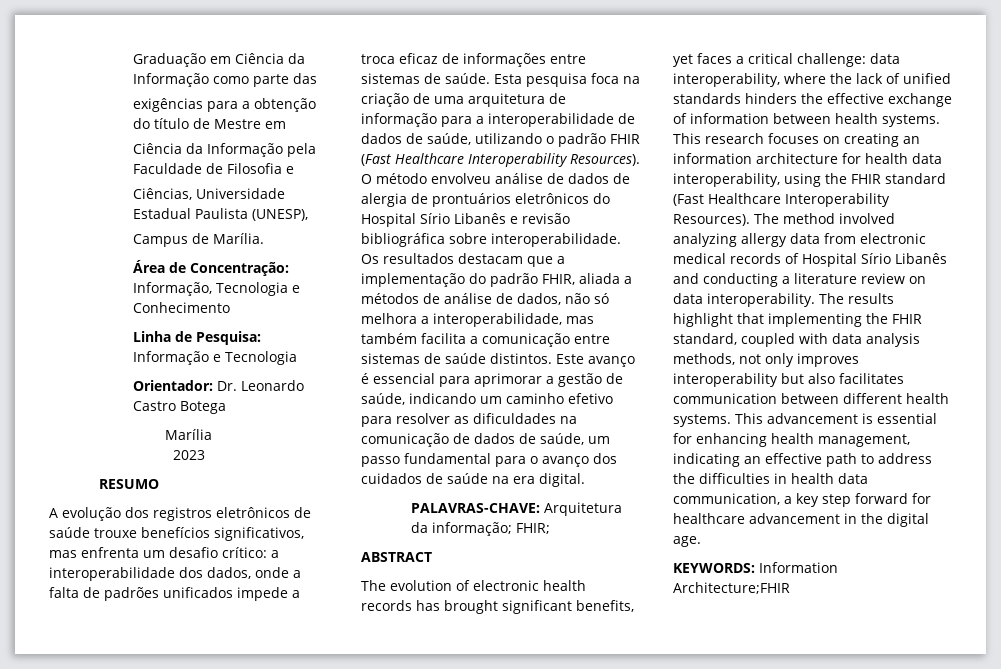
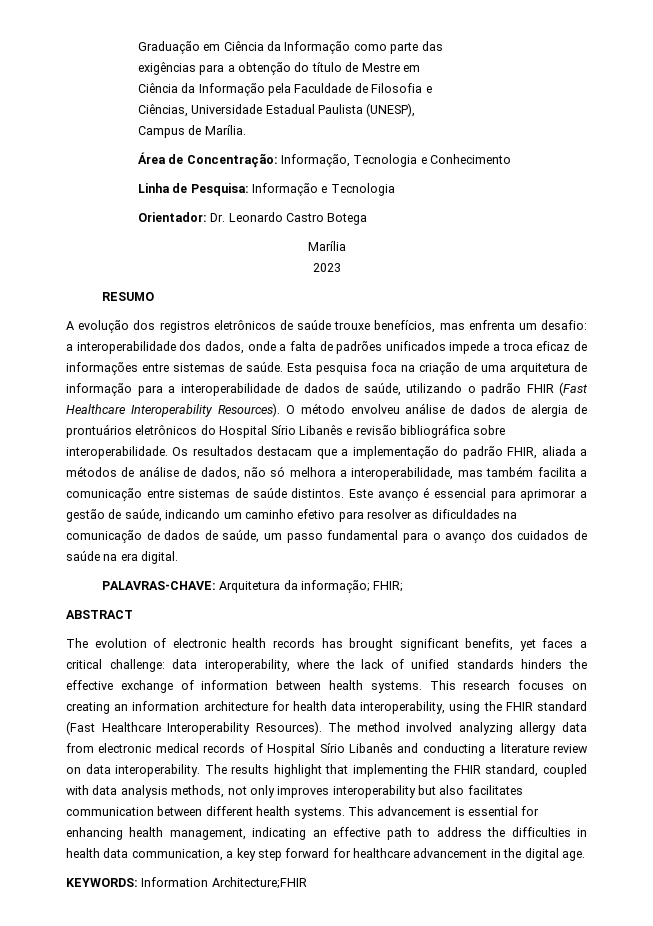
[141,527,304,541] benefícios significativos, -> [374,320,436,333] benefícios,
[169,547,267,558] desafio crítico: -> [541,320,588,330] desafio:

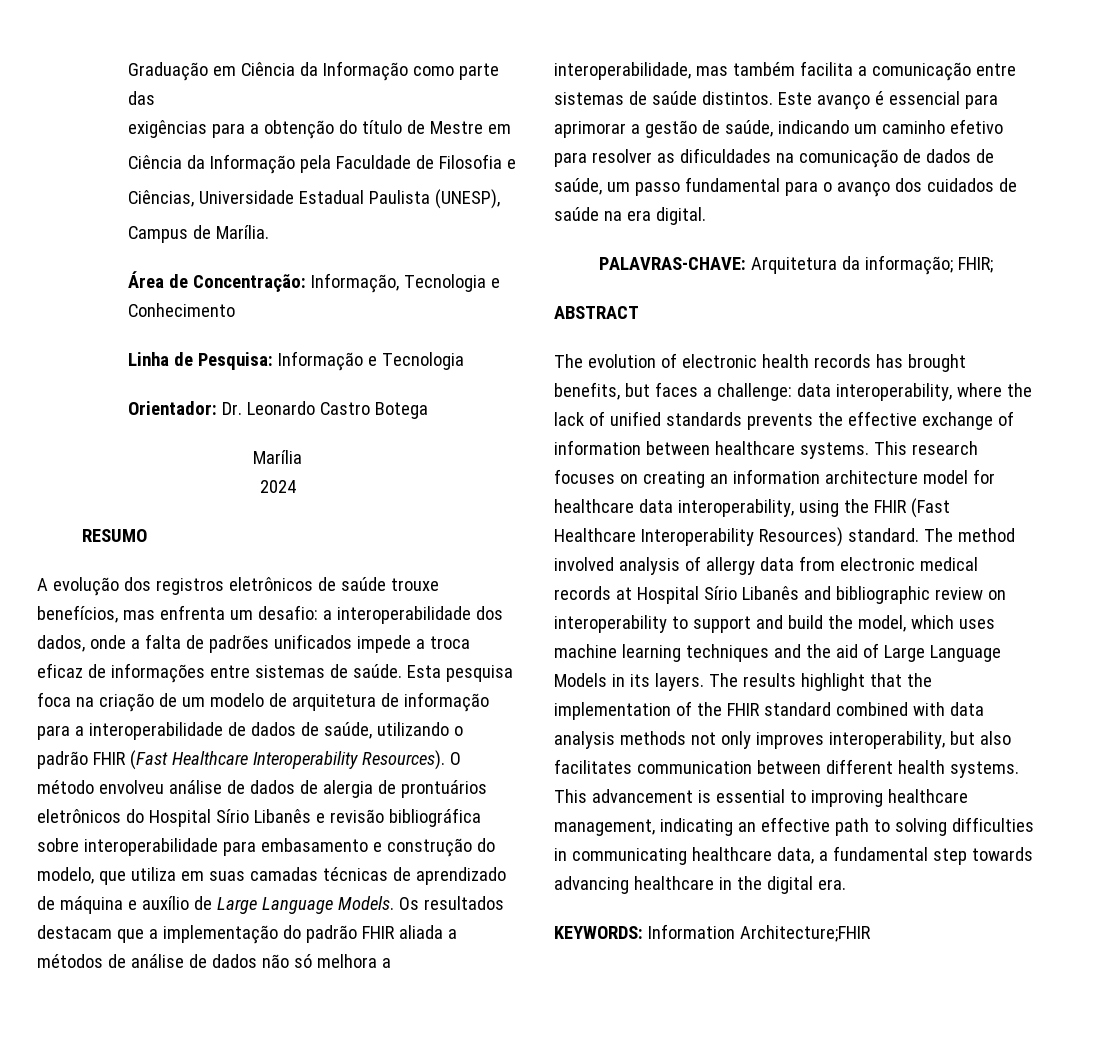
[312,263,341,272] 2023 -> [259,480,296,493] 2024
[481,365,506,372] uma -> [181,693,287,707] um modelo de
[66,446,168,459] interoperabilidade. -> [83,838,495,857] [37,867,506,885] [37,896,394,914] interoperabilidade para embasamento e construção do modelo, que utiliza em suas camadas técnicas de aprendizado de máquina e auxílio de Large Language Models.
[507,447,538,459] FHIR, -> [361,926,395,939] FHIR
[200,467,240,480] dados, -> [211,954,257,968] dados
[399,638,536,651] significant benefits, yet -> [554,382,650,400] benefits, but
[66,659,102,669] critical -> (712, 392) none
[521,659,563,669] hinders -> [746,413,813,430] prevents
[329,680,363,690] health -> [714,441,795,455] healthcare
[271,701,327,711] for health -> [922,469,995,484] [554,499,634,513] model for healthcare
[537,701,587,711] [66,721,322,735] standard (Fast Healthcare Interoperability Resources). -> [910,498,950,518] [554,527,919,547] (Fast Healthcare Interoperability Resources) standard.
[458,722,513,735] analyzing -> [618,556,701,575] analysis of
[249,743,263,753] of -> [615,587,632,600] at
[422,743,588,756] [66,764,587,777] conducting a literature review on data interoperability. The results highlight that implementing the FHIR standard, coupled -> [835,586,1006,604] [554,615,995,633] [554,643,1001,662] [554,673,932,691] [554,701,908,720] bibliographic review on interoperability to support and build the model, which uses machine learning techniques and the aid of Large Language Models in its layers. The results highlight that the implementation of the FHIR standard combined
[171,785,225,798] methods, -> [619,731,686,745] methods
[332,785,416,798] interoperability -> [828,731,945,749] interoperability,
[521,806,540,816] [66,827,164,840] for enhancing health -> [789,789,968,807] to improving healthcare
[436,827,587,837] [66,848,488,861] address the difficulties in health data communication, a key step forward for healthcare advancement -> [894,817,1034,836] [554,846,1033,865] [554,876,714,894] solving difficulties in communicating healthcare data, a fundamental step towards advancing healthcare
[561,851,585,861] age. -> [817,879,846,890] era.

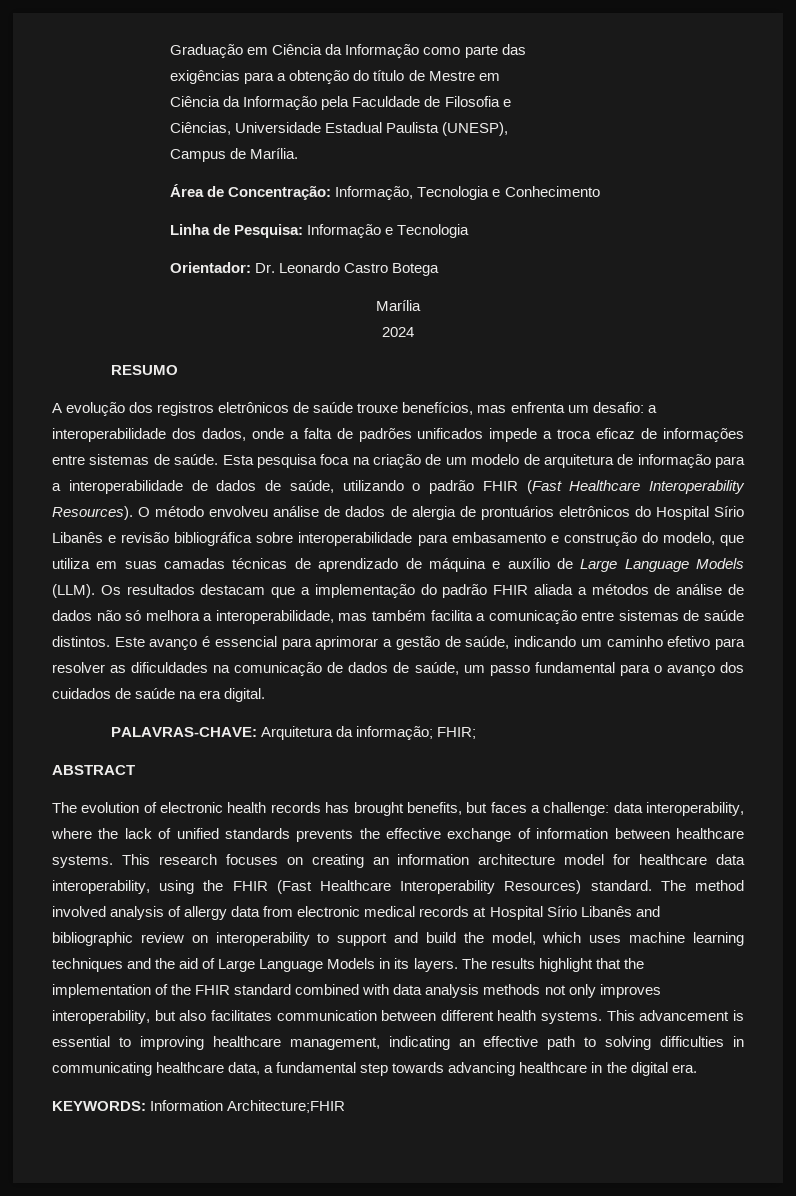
[337,896,394,910] Models. -> [696,558,745,569] [52,584,95,598] Models (LLM).

